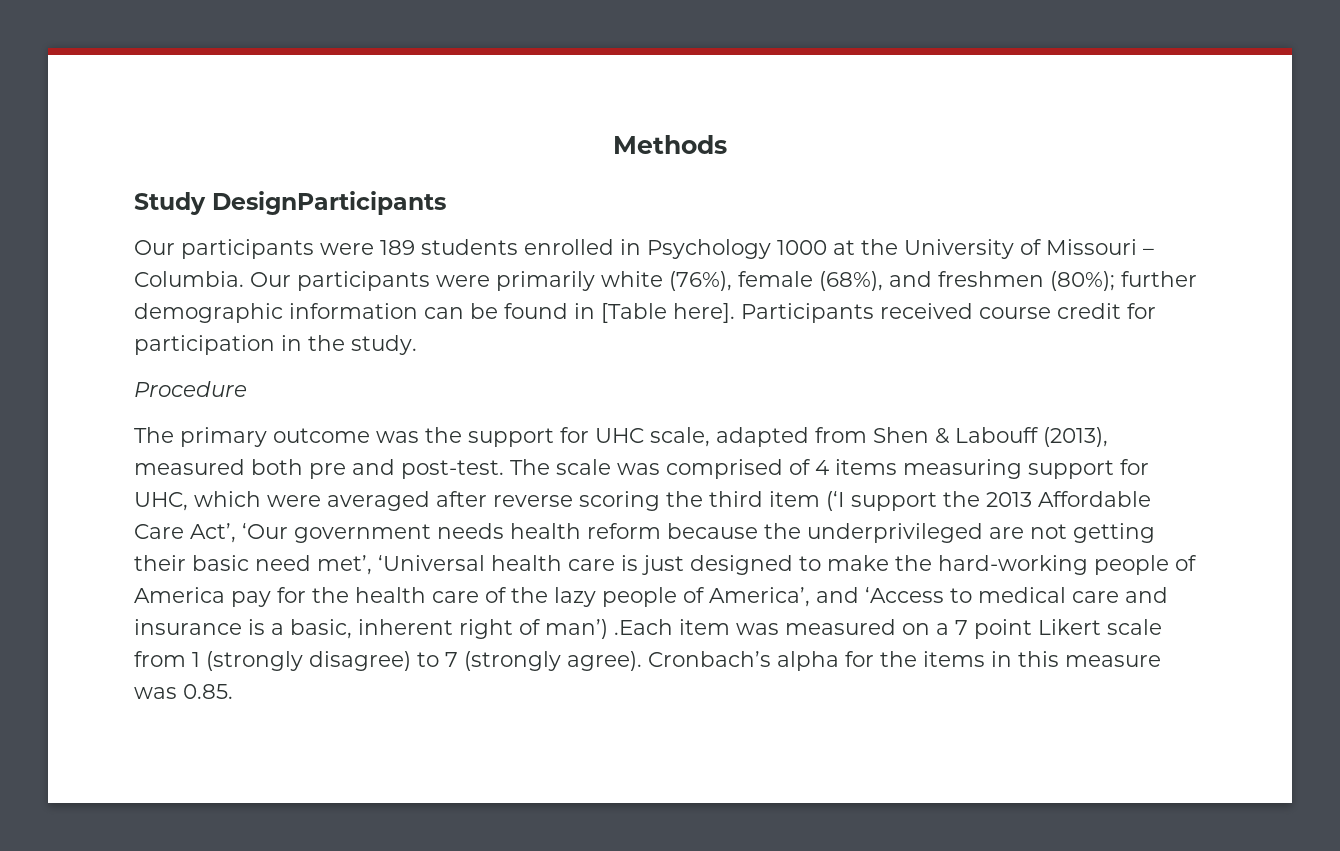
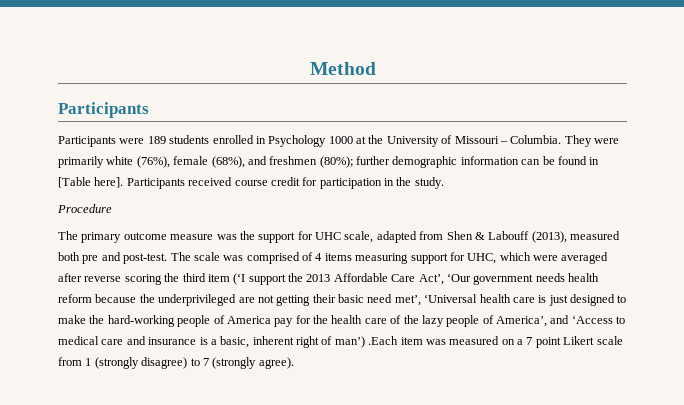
[613,135,727,154] [134,191,446,215] [134,239,314,259] Methods // Study DesignParticipants // Our participants -> [309,62,376,75] [58,102,149,118] [58,136,116,147] Method // Participants // Participants
[250,271,430,291] Our participants -> [564,135,592,147] They
(370, 435) none -> [170,234,214,240] measure
[648,651,1161,671] [134,684,233,699] Cronbach’s alpha for the items in this measure was 0.85. -> (294, 363) none

